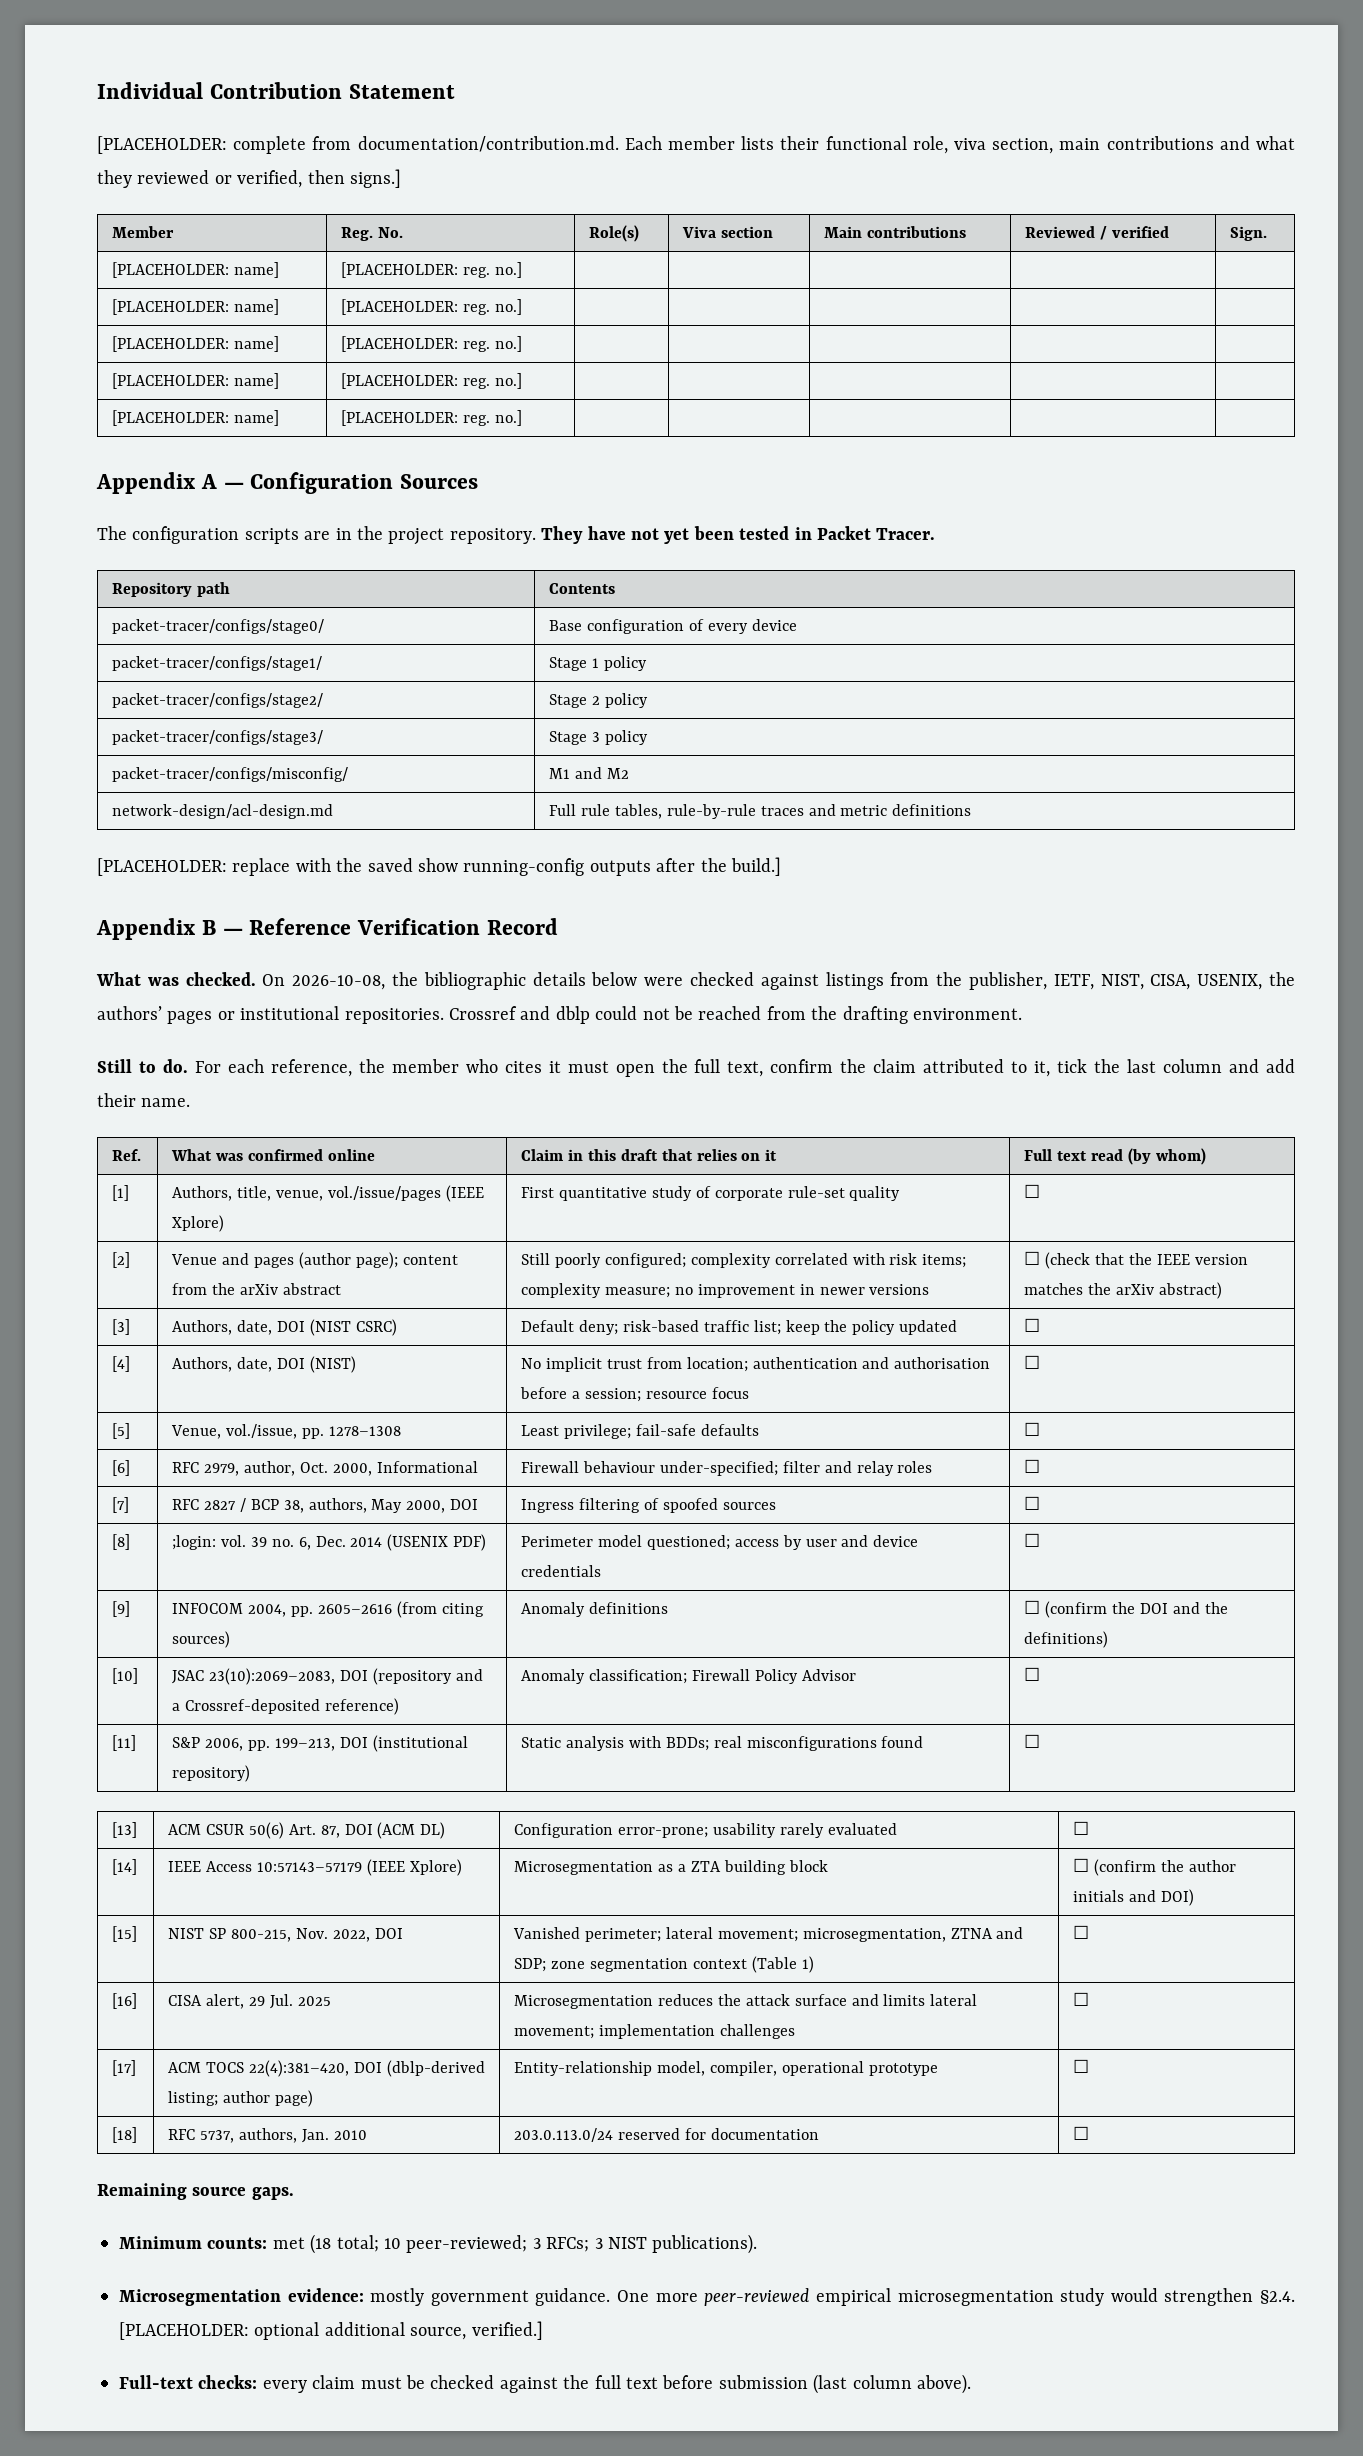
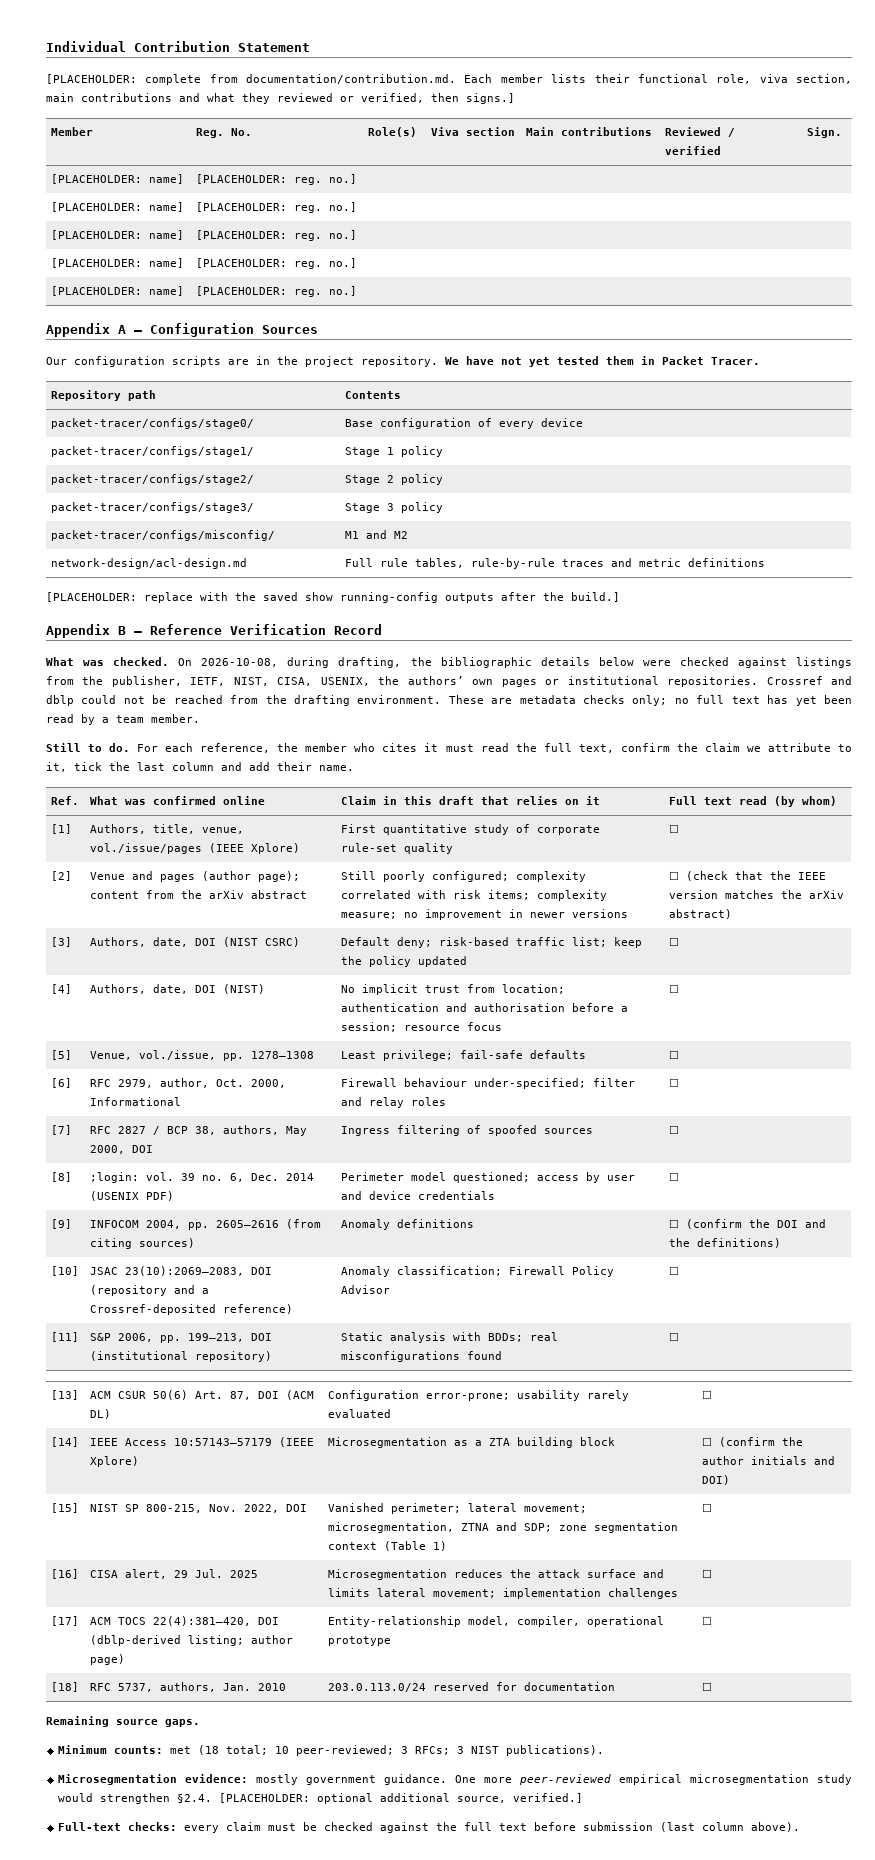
[97,526,127,540] The -> [46,357,67,365] Our
[541,526,584,544] They -> [445,357,459,365] We
[693,526,790,540] been tested -> [557,356,634,365] tested them
(386, 982) none -> [287,657,402,668] during drafting,
(162, 1013) none -> [472,679,494,685] own
(1022, 1014) none -> [448,695,853,706] [46,714,200,725] These are metadata checks only; no full text has yet been read by a team member.
[615,1064,655,1077] open -> [480,743,509,752] read
[923,1059,1005,1073] attributed -> [746,743,831,752] we attribute

